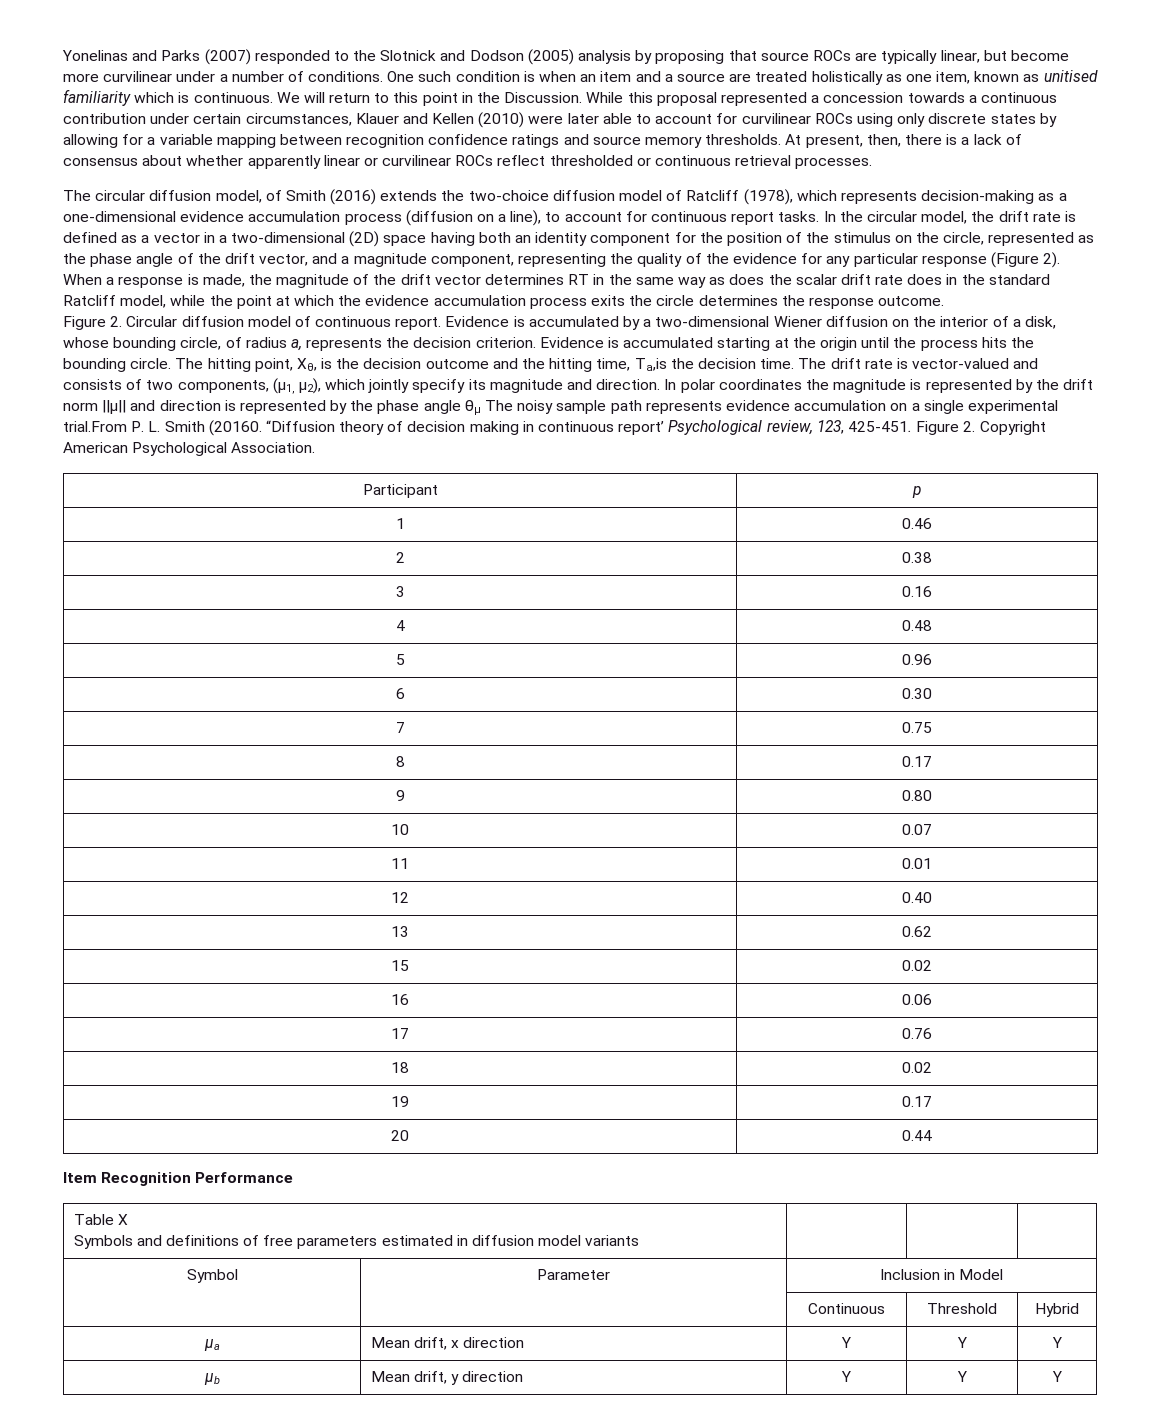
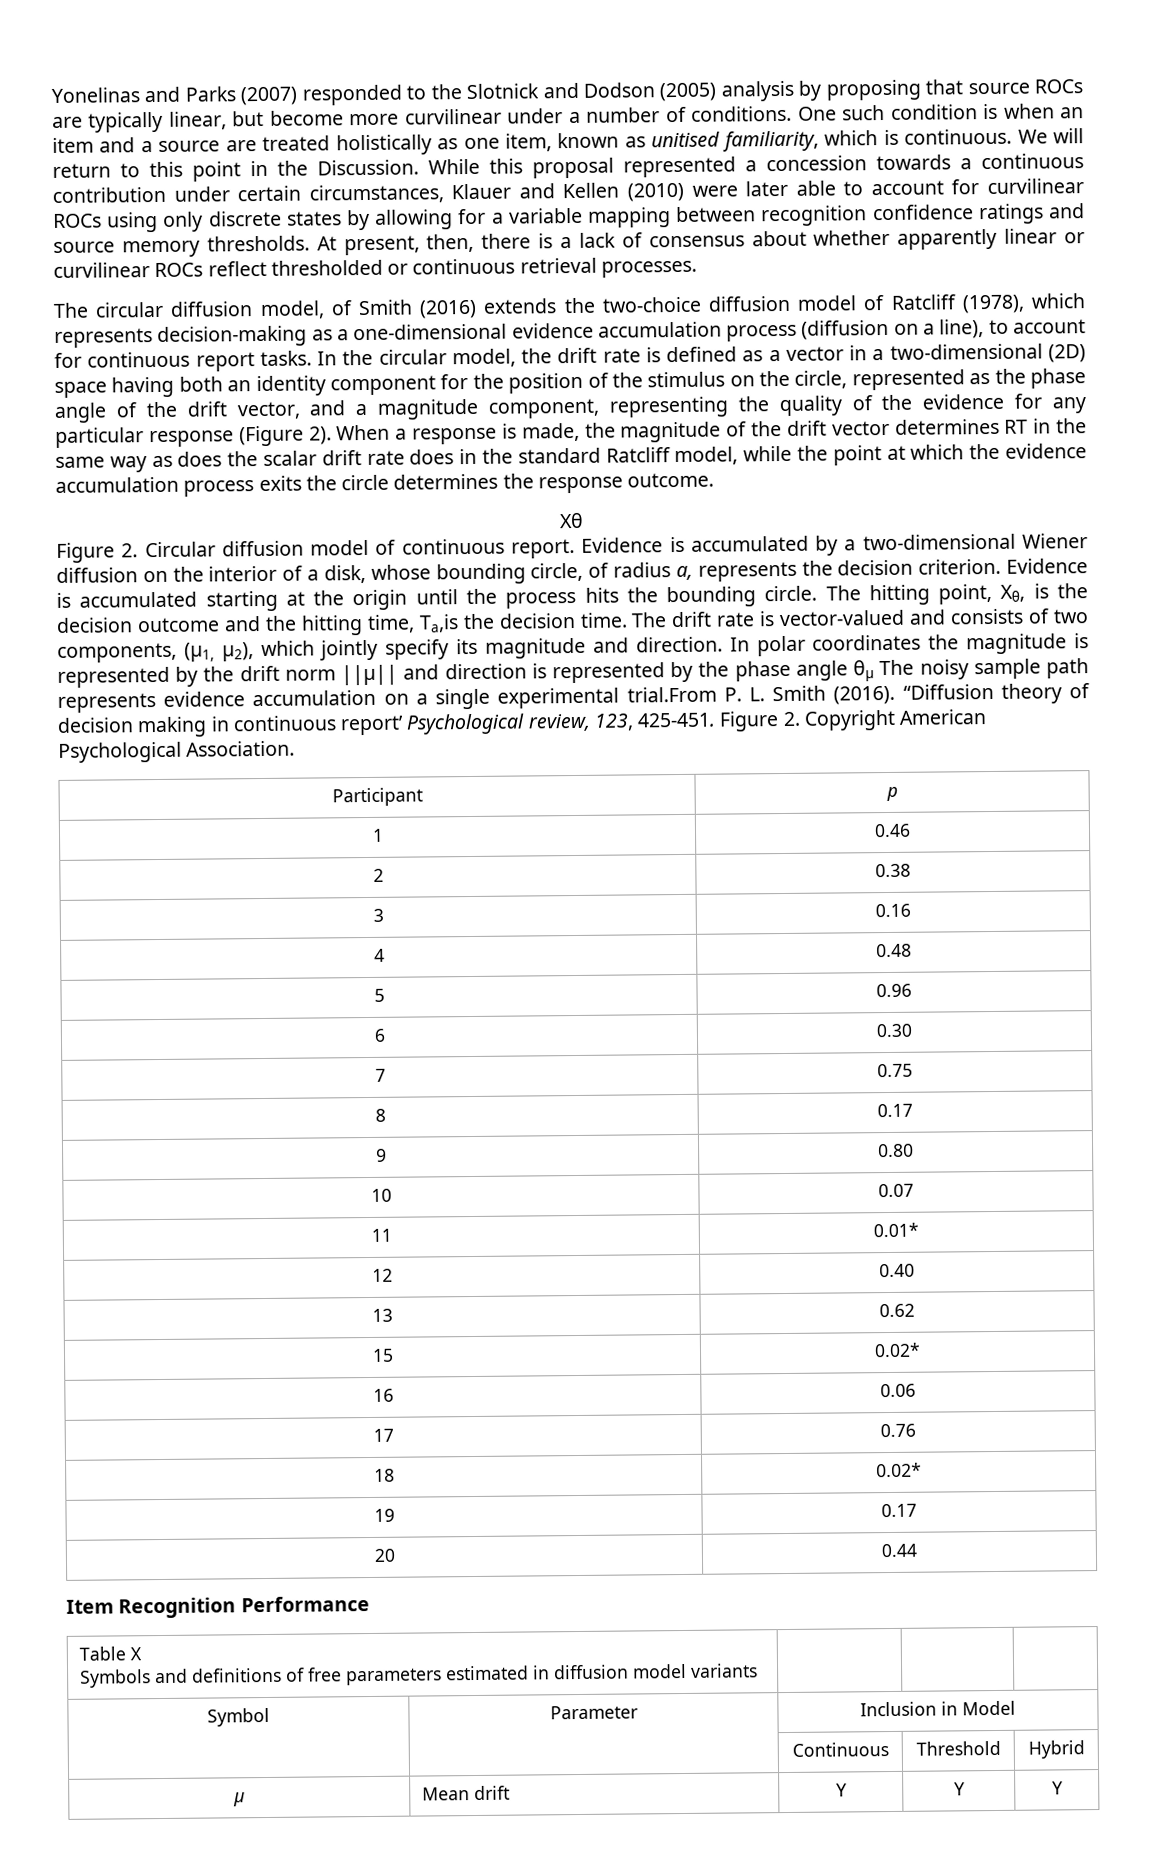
[63,89,131,106] familiarity -> [721,130,819,152] familiarity,
(945, 301) none -> [559,512,584,529] // Xθ
[208,420,262,436] (20160. -> [833,685,896,705] (2016).
[902,858,932,869] 0.01 -> [873,1222,919,1238] 0.01*
[902,960,932,971] 0.02 -> [874,1342,921,1358] 0.02*
[902,1062,932,1073] 0.02 -> [876,1462,922,1478] 0.02*
[203,1339,220,1351] [370,1337,525,1350] [841,1337,851,1348] [956,1337,967,1348] [1051,1337,1062,1348] [203,1373,220,1385] [370,1371,524,1385] [841,1371,851,1382] [956,1371,967,1382] [1051,1371,1062,1382] μa | Mean drift, x direction | Y | Y | Y // μb | Mean drift, y direction | Y | Y | Y -> [233,1792,245,1807] [422,1785,511,1801] [835,1783,847,1797] [953,1782,965,1796] [1051,1781,1063,1795] μ | Mean drift | Y | Y | Y

